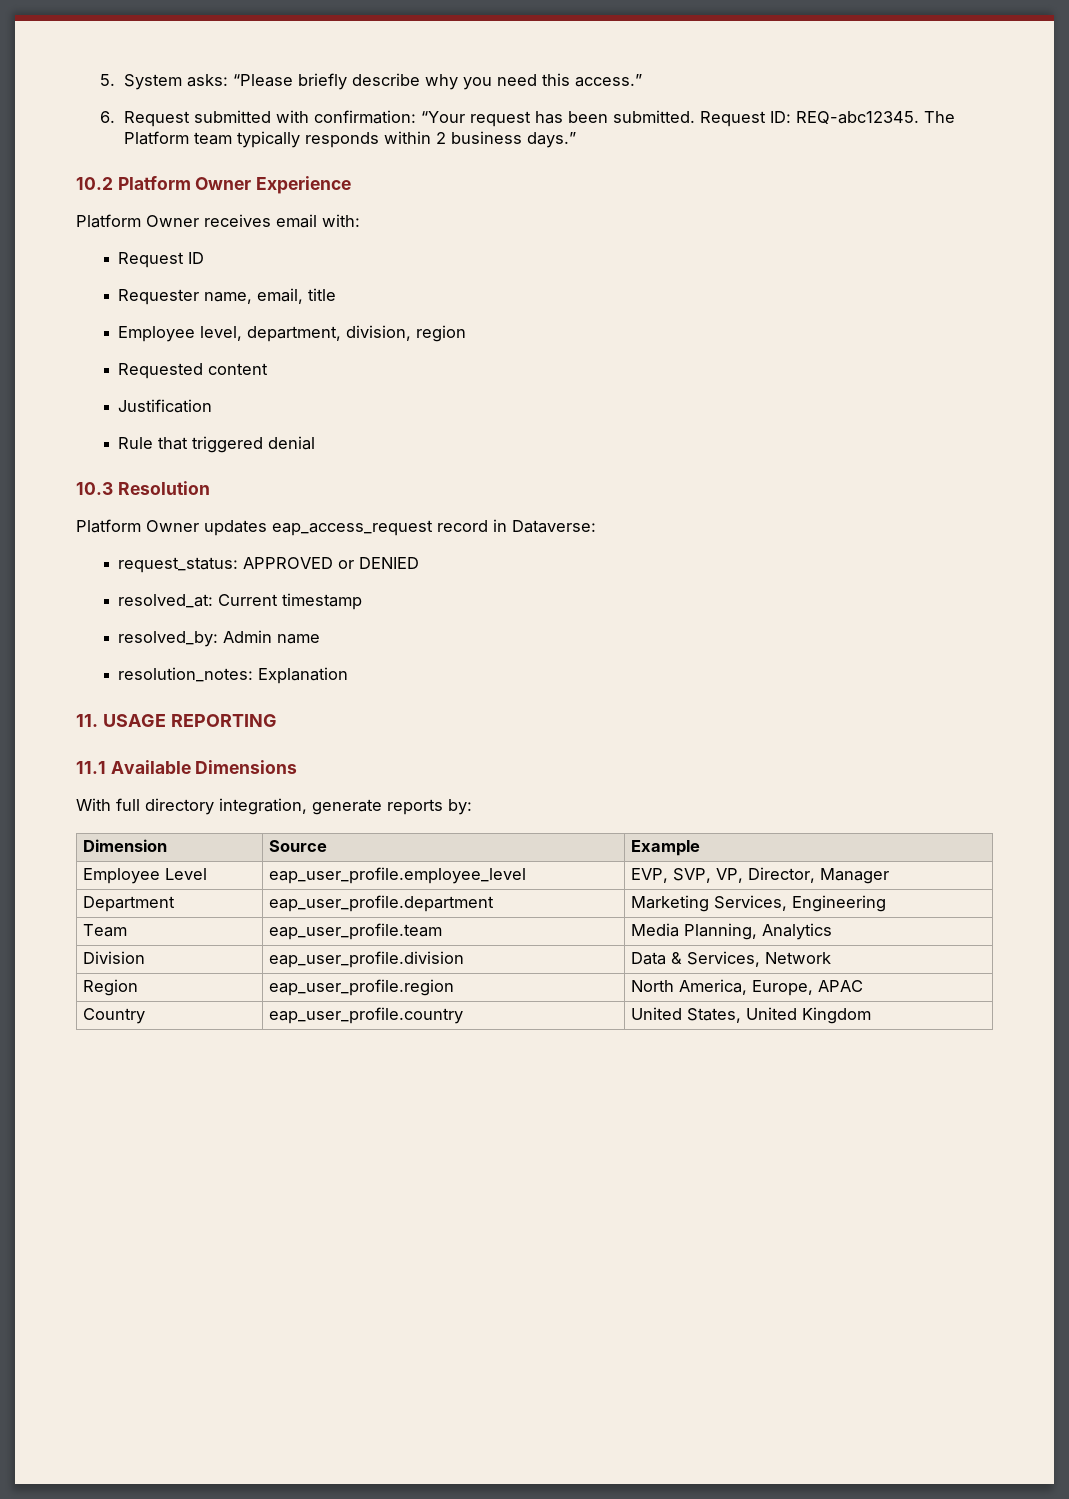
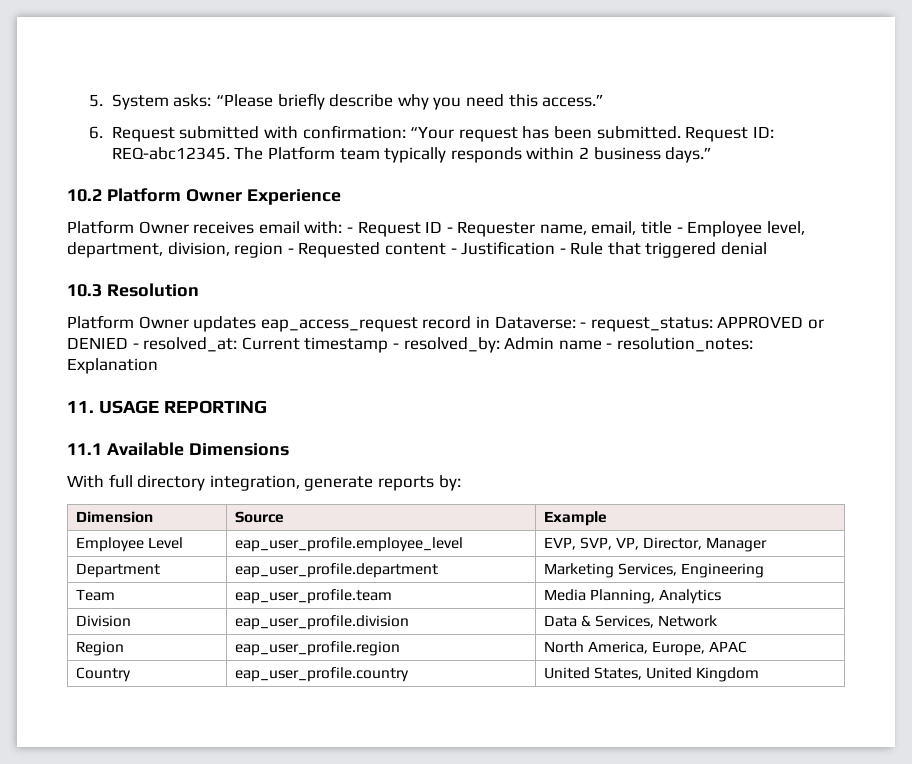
(360, 220) // -> [346,227,353,233] -
(205, 258) // -> [446,227,453,233] -
(337, 294) // -> [676,227,683,233] -
(467, 333) // -> [287,248,294,254] -
(269, 369) // -> [450,248,457,254] -
(213, 406) // -> [559,248,566,254] -
(596, 526) // -> [580,322,587,328] -
(420, 563) // -> [132,343,139,349] -
(363, 601) // -> [392,343,399,349] -
(321, 639) // -> [606,343,613,349] -

